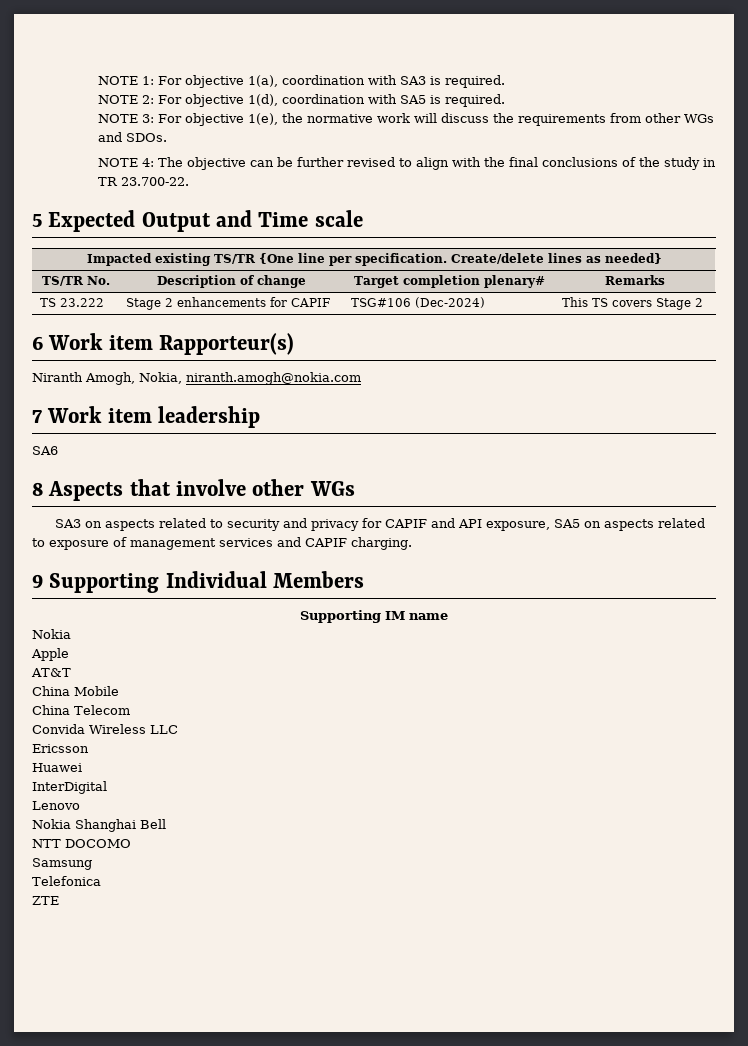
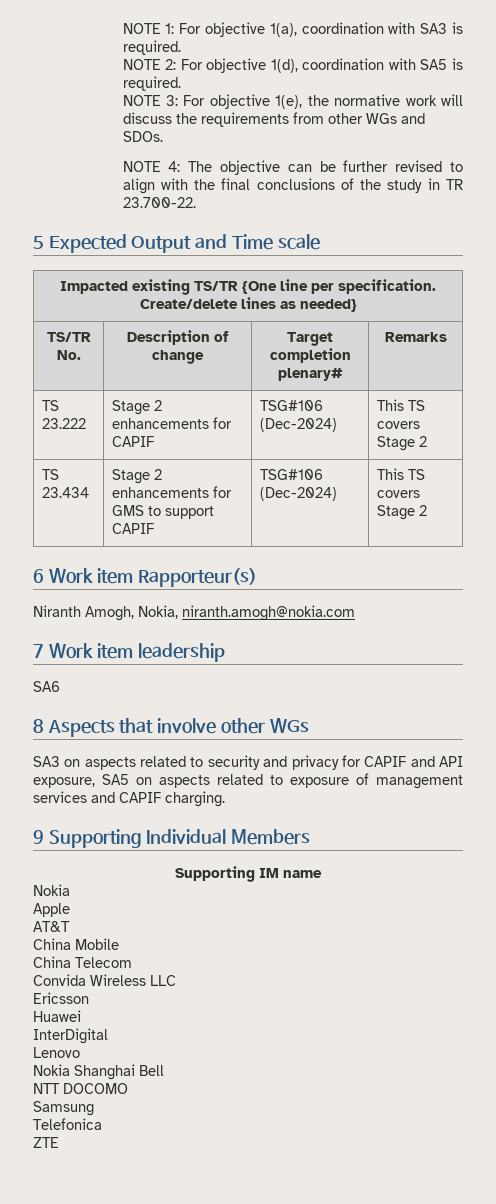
(703, 302) none -> [42,469,60,480] [42,487,90,498] [112,469,163,484] [112,486,233,498] [112,505,215,519] [112,523,155,534] [260,469,324,480] [260,487,338,501] [377,468,426,480] [377,490,421,498] [377,505,428,520] // TS 23.434 | Stage 2 enhancements for GMS to support CAPIF | TSG#106 (Dec-2024) | This TS covers Stage 2

